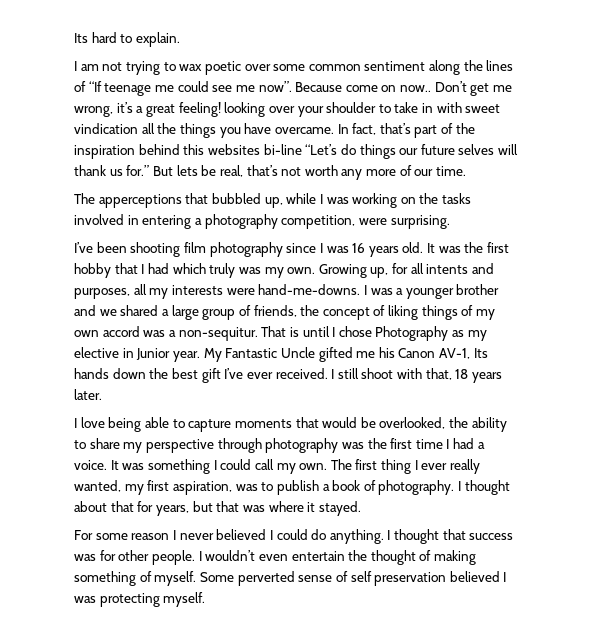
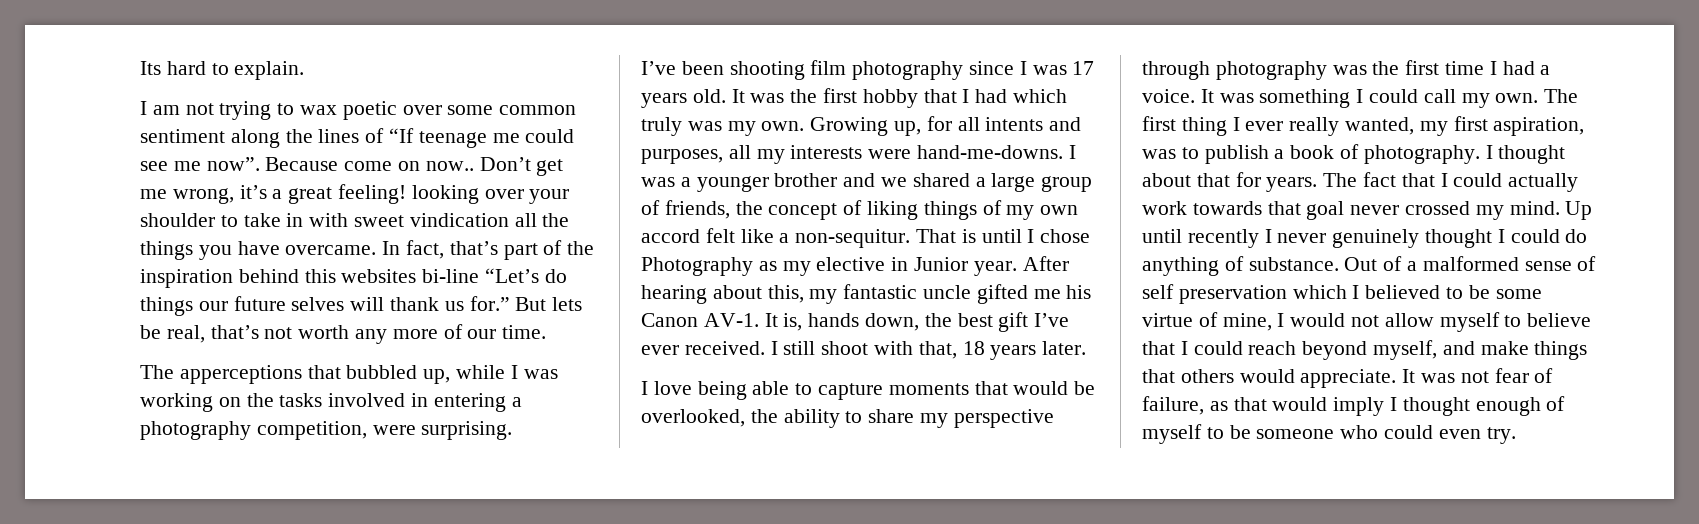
[352,243,366,253] 16 -> [1072,61,1095,75] 17
[143,330,166,337] was -> [705,228,774,243] felt like
[203,347,488,362] [74,368,146,379] My Fantastic Uncle gifted me his Canon AV-1, Its hands down -> [1022,256,1069,271] [641,284,1092,304] [641,313,920,331] After hearing about this, my fantastic uncle gifted me his Canon AV-1. It is, hands down,
[155,501,361,516] [74,529,514,544] [74,550,477,565] [74,571,507,586] [74,592,206,607] years, but that was where it stayed. // For some reason I never believed I could do anything. I thought that success was for other people. I wouldn’t even entertain the thought of making something of myself. Some perverted sense of self preservation believed I was protecting myself. -> [1266,172,1579,192] [1142,201,1593,220] [1142,229,1588,248] [1142,256,1597,276] [1142,284,1542,304] [1142,312,1592,332] [1142,340,1588,360] [1142,368,1554,388] [1142,396,1566,416] [1142,424,1516,444] years. The fact that I could actually work towards that goal never crossed my mind. Up until recently I never genuinely thought I could do anything of substance. Out of a malformed sense of self preservation which I believed to be some virtue of mine, I would not allow myself to believe that I could reach beyond myself, and make things that others would appreciate. It was not fear of failure, as that would imply I thought enough of myself to be someone who could even try.

